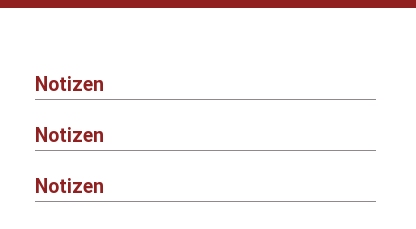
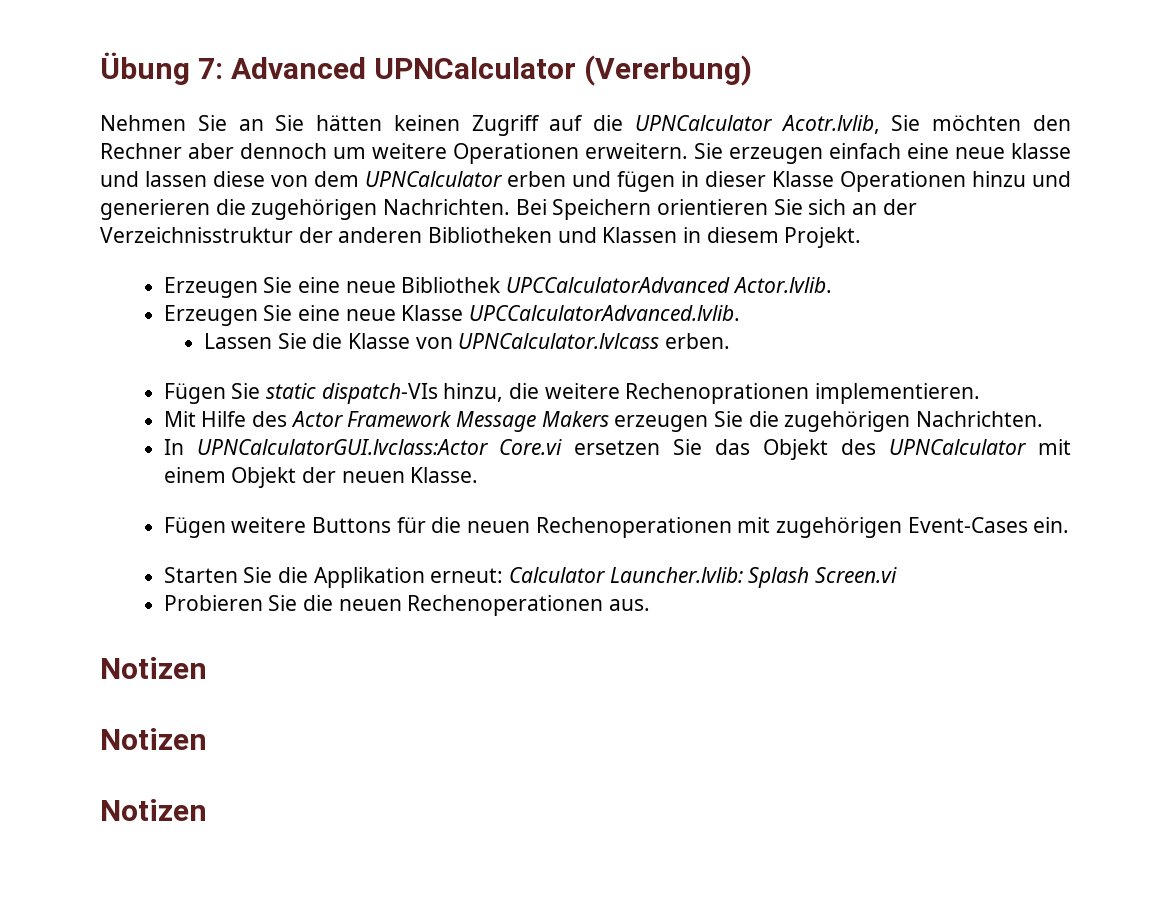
(35, 83) none -> [100,52,753,86] [100,115,1071,136] [100,143,1071,164] [100,171,1071,192] [100,199,917,220] [100,227,862,248] [163,277,832,298] [163,305,740,326] [204,333,731,349] [163,383,980,404] [163,411,1043,432] [163,439,1071,460] [163,467,479,488] [163,517,1070,538] [163,567,897,588] [163,595,650,616] Übung 7: Advanced UPNCalculator (Vererbung) // Nehmen Sie an Sie hätten keinen Zugriff auf die UPNCalculator Acotr.lvlib, Sie möchten den Rechner aber dennoch um weitere Operationen erweitern. Sie erzeugen einfach eine neue klasse und lassen diese von dem UPNCalculator erben und fügen in dieser Klasse Operationen hinzu und generieren die zugehörigen Nachrichten. Bei Speichern orientieren Sie sich an der Verzeichnisstruktur der anderen Bibliotheken und Klassen in diesem Projekt. // Erzeugen Sie eine neue Bibliothek UPCCalculatorAdvanced Actor.lvlib. // Erzeugen Sie eine neue Klasse UPCCalculatorAdvanced.lvlib. // Lassen Sie die Klasse von UPNCalculator.lvlcass erben. // Fügen Sie static dispatch-VIs hinzu, die weitere Rechenoprationen implementieren. // Mit Hilfe des Actor Framework Message Makers erzeugen Sie die zugehörigen Nachrichten. // In UPNCalculatorGUI.lvclass:Actor Core.vi ersetzen Sie das Objekt des UPNCalculator mit einem Objekt der neuen Klasse. // Fügen weitere Buttons für die neuen Rechenoperationen mit zugehörigen Event-Cases ein. // Starten Sie die Applikation erneut: Calculator Launcher.lvlib: Splash Screen.vi // Probieren Sie die neuen Rechenoperationen aus. //

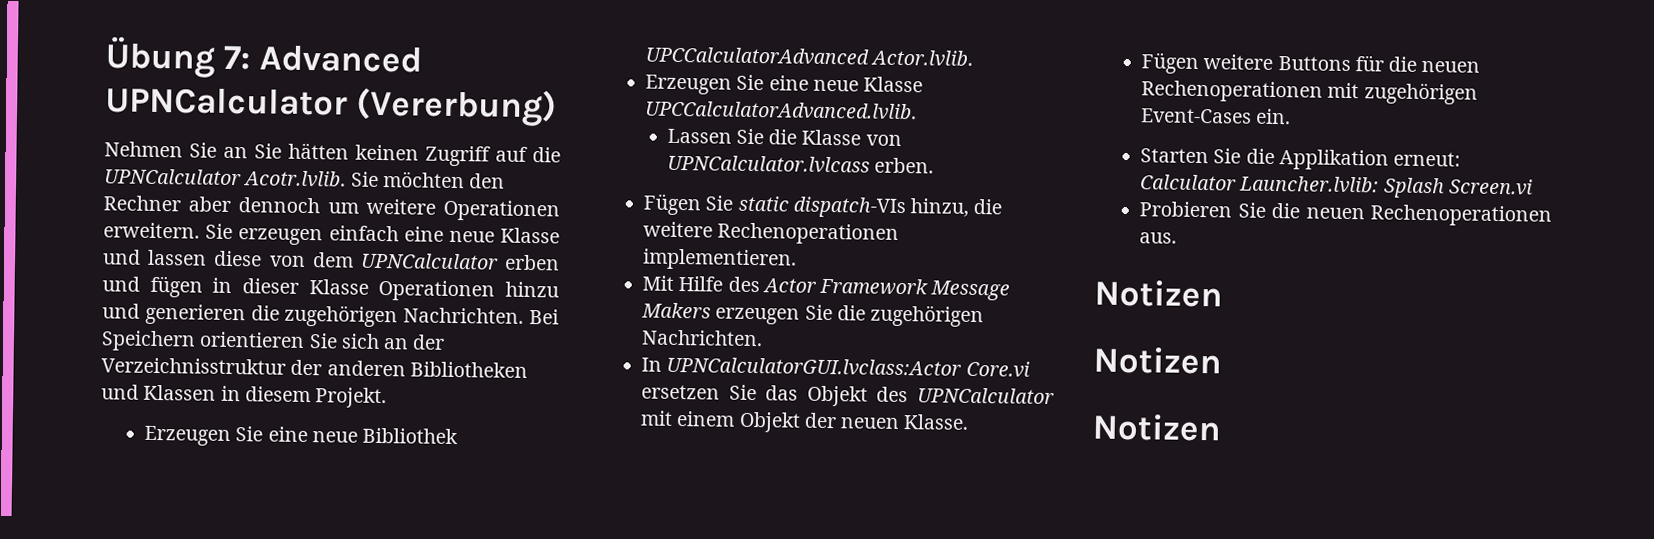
[780,115,880,134] Acotr.lvlib, -> [243,170,347,187] Acotr.lvlib.
[1011,143,1071,159] klasse -> [500,227,560,244] Klasse
[625,383,810,404] Rechenoprationen -> [717,222,900,245] Rechenoperationen

